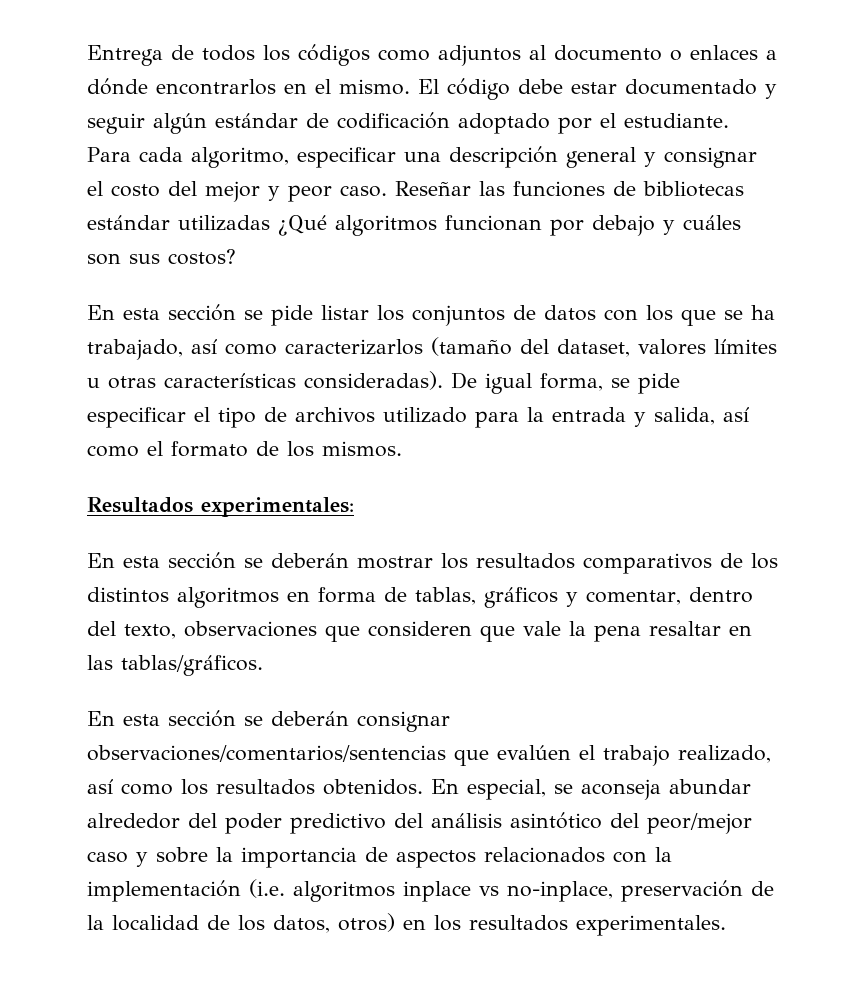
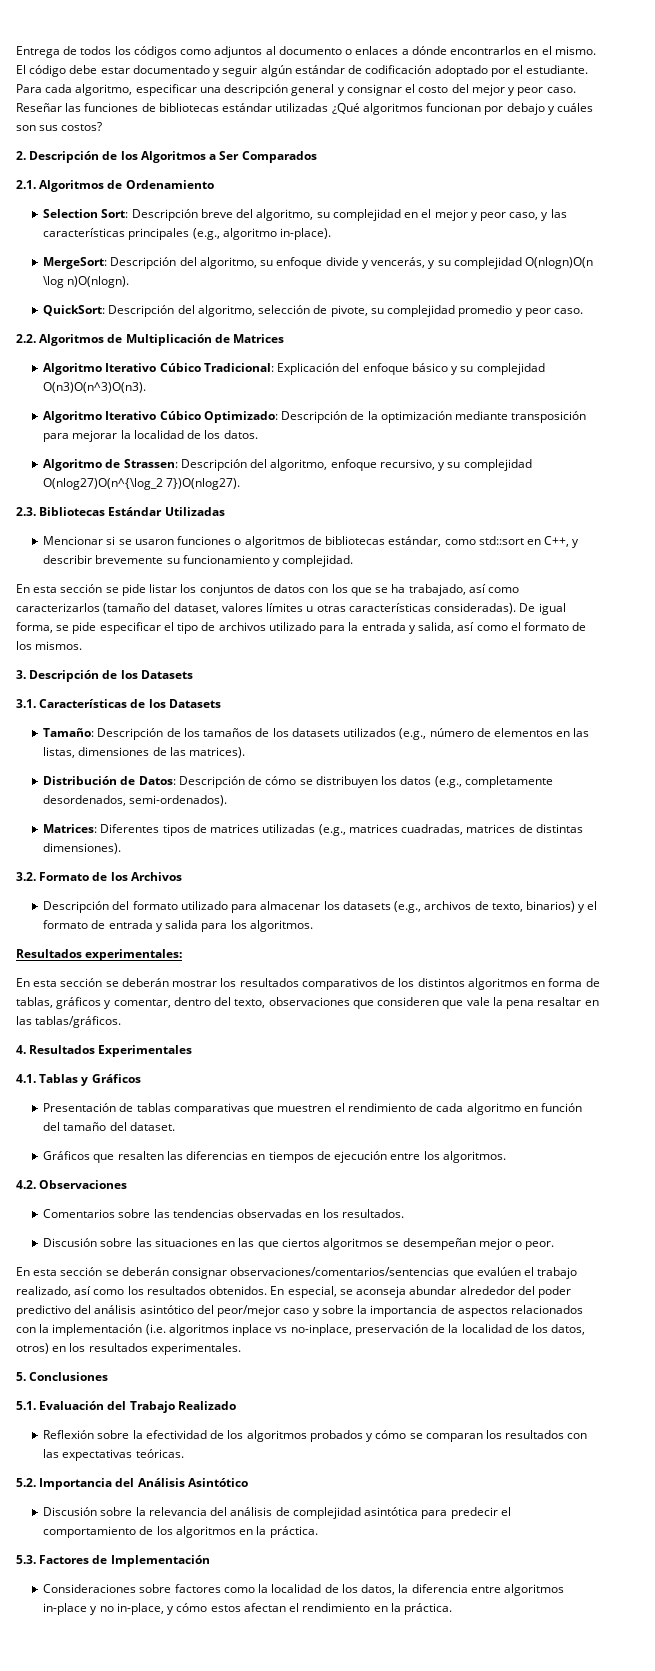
(236, 257) none -> [16,151,317,163] [16,180,214,192] [43,209,567,221] [43,228,332,240] [43,257,593,269] [43,276,130,288] [43,305,583,317] [16,334,285,346] [43,363,545,375] [43,382,147,393] [43,411,587,423] [43,430,258,442] [43,459,532,471] [43,478,241,490] [16,507,225,516] [43,536,580,548] [43,555,354,567] // 2. Descripción de los Algoritmos a Ser Comparados // 2.1. Algoritmos de Ordenamiento // Selection Sort: Descripción breve del algoritmo, su complejidad en el mejor y peor caso, y las características principales (e.g., algoritmo in-place). // MergeSort: Descripción del algoritmo, su enfoque divide y vencerás, y su complejidad O(nlogn)O(n \log n)O(nlogn). // QuickSort: Descripción del algoritmo, selección de pivote, su complejidad promedio y peor caso. // 2.2. Algoritmos de Multiplicación de Matrices // Algoritmo Iterativo Cúbico Tradicional: Explicación del enfoque básico y su complejidad O(n3)O(n^3)O(n3). // Algoritmo Iterativo Cúbico Optimizado: Descripción de la optimización mediante transposición para mejorar la localidad de los datos. // Algoritmo de Strassen: Descripción del algoritmo, enfoque recursivo, y su complejidad O(nlog27)O(n^{\log_2 7})O(nlog27). // 2.3. Bibliotecas Estándar Utilizadas // Mencionar si se usaron funciones o algoritmos de bibliotecas estándar, como std::sort en C++, y describir brevemente su funcionamiento y complejidad.
(402, 449) none -> [16,670,193,682] [16,699,221,708] [43,728,590,740] [43,747,246,758] [43,776,553,788] [43,795,228,806] [43,824,583,836] [43,843,122,854] [16,872,182,881] [43,901,598,913] [43,920,313,932] // 3. Descripción de los Datasets // 3.1. Características de los Datasets // Tamaño: Descripción de los tamaños de los datasets utilizados (e.g., número de elementos en las listas, dimensiones de las matrices). // Distribución de Datos: Descripción de cómo se distribuyen los datos (e.g., completamente desordenados, semi-ordenados). // Matrices: Diferentes tipos de matrices utilizadas (e.g., matrices cuadradas, matrices de distintas dimensiones). // 3.2. Formato de los Archivos // Descripción del formato utilizado para almacenar los datasets (e.g., archivos de texto, binarios) y el formato de entrada y salida para los algoritmos.
(263, 665) none -> [16,1045,193,1057] [16,1074,141,1086] [43,1103,582,1115] [43,1122,175,1131] [43,1151,506,1163] [16,1180,128,1189] [43,1209,404,1218] [43,1238,555,1250] // 4. Resultados Experimentales // 4.1. Tablas y Gráficos // Presentación de tablas comparativas que muestren el rendimiento de cada algoritmo en función del tamaño del dataset. // Gráficos que resalten las diferencias en tiempos de ejecución entre los algoritmos. // 4.2. Observaciones // Comentarios sobre las tendencias observadas en los resultados. // Discusión sobre las situaciones en las que ciertos algoritmos se desempeñan mejor o peor.
(726, 925) none -> [16,1372,109,1381] [16,1401,236,1413] [43,1430,588,1442] [43,1449,184,1461] [16,1478,248,1490] [43,1507,511,1519] [43,1526,318,1538] [16,1555,210,1567] [43,1584,564,1596] [43,1603,452,1615] // 5. Conclusiones // 5.1. Evaluación del Trabajo Realizado // Reflexión sobre la efectividad de los algoritmos probados y cómo se comparan los resultados con las expectativas teóricas. // 5.2. Importancia del Análisis Asintótico // Discusión sobre la relevancia del análisis de complejidad asintótica para predecir el comportamiento de los algoritmos en la práctica. // 5.3. Factores de Implementación // Consideraciones sobre factores como la localidad de los datos, la diferencia entre algoritmos in-place y no in-place, y cómo estos afectan el rendimiento en la práctica.

